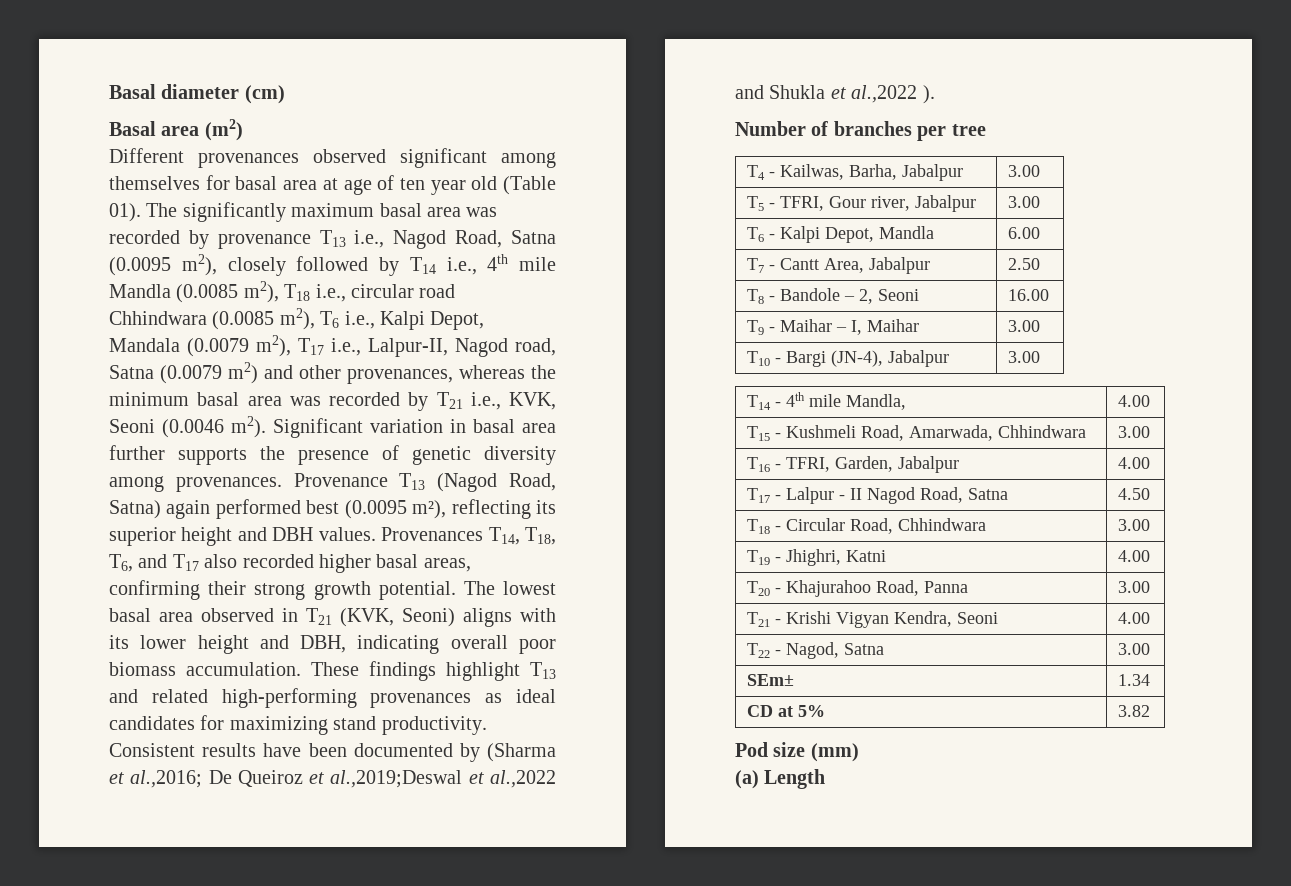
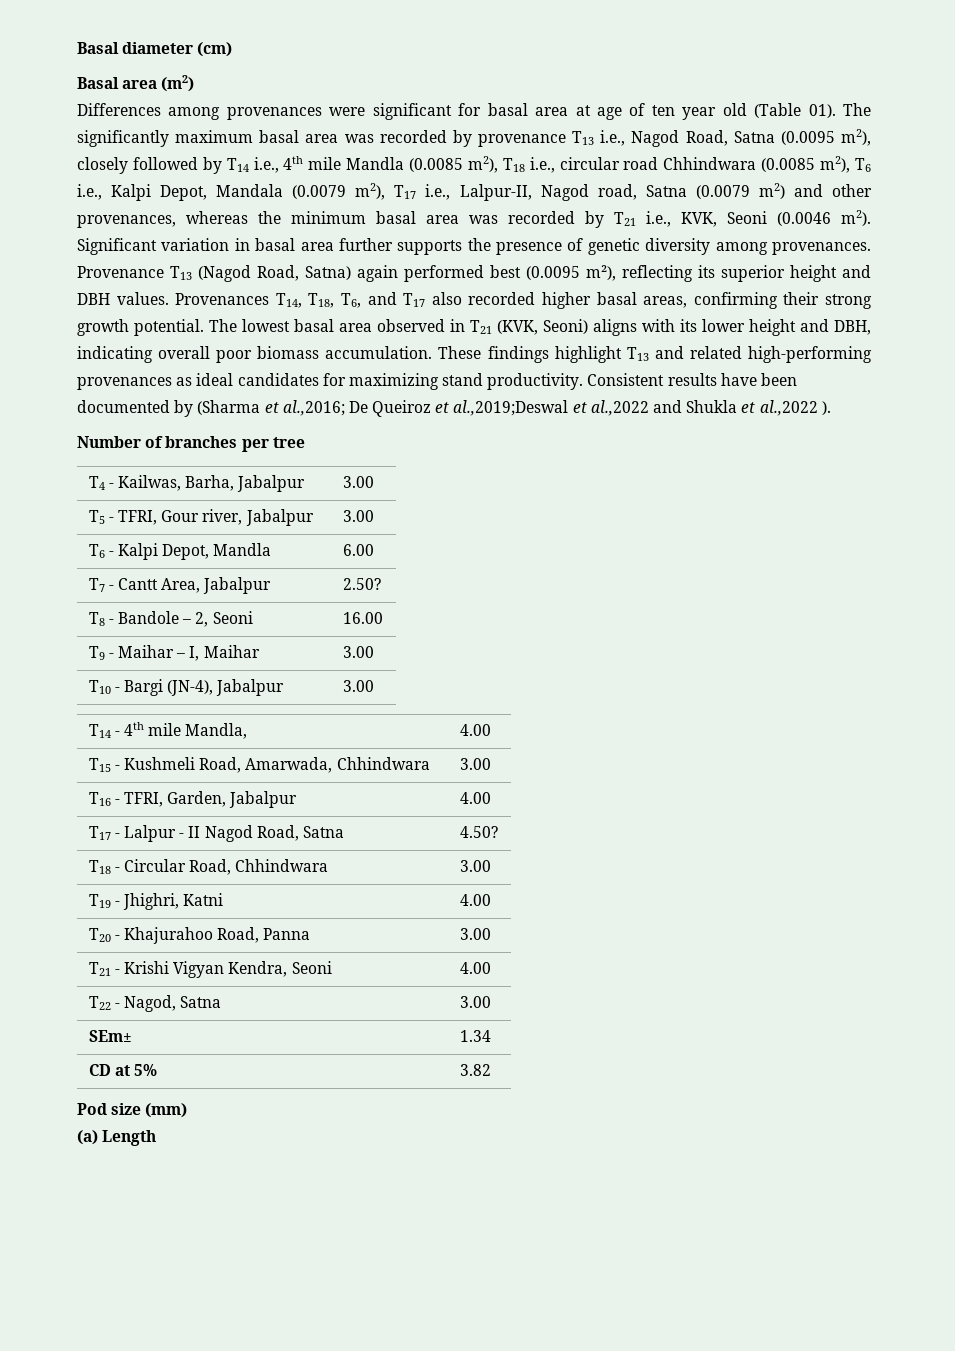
[109,148,556,168] [109,176,200,190] Different provenances observed significant among themselves -> [77,103,452,120] Differences among provenances were significant
[1008,258,1041,270] 2.50 -> [342,578,381,590] 2.50?
[1118,488,1151,500] 4.50 -> [459,826,498,838] 4.50?

